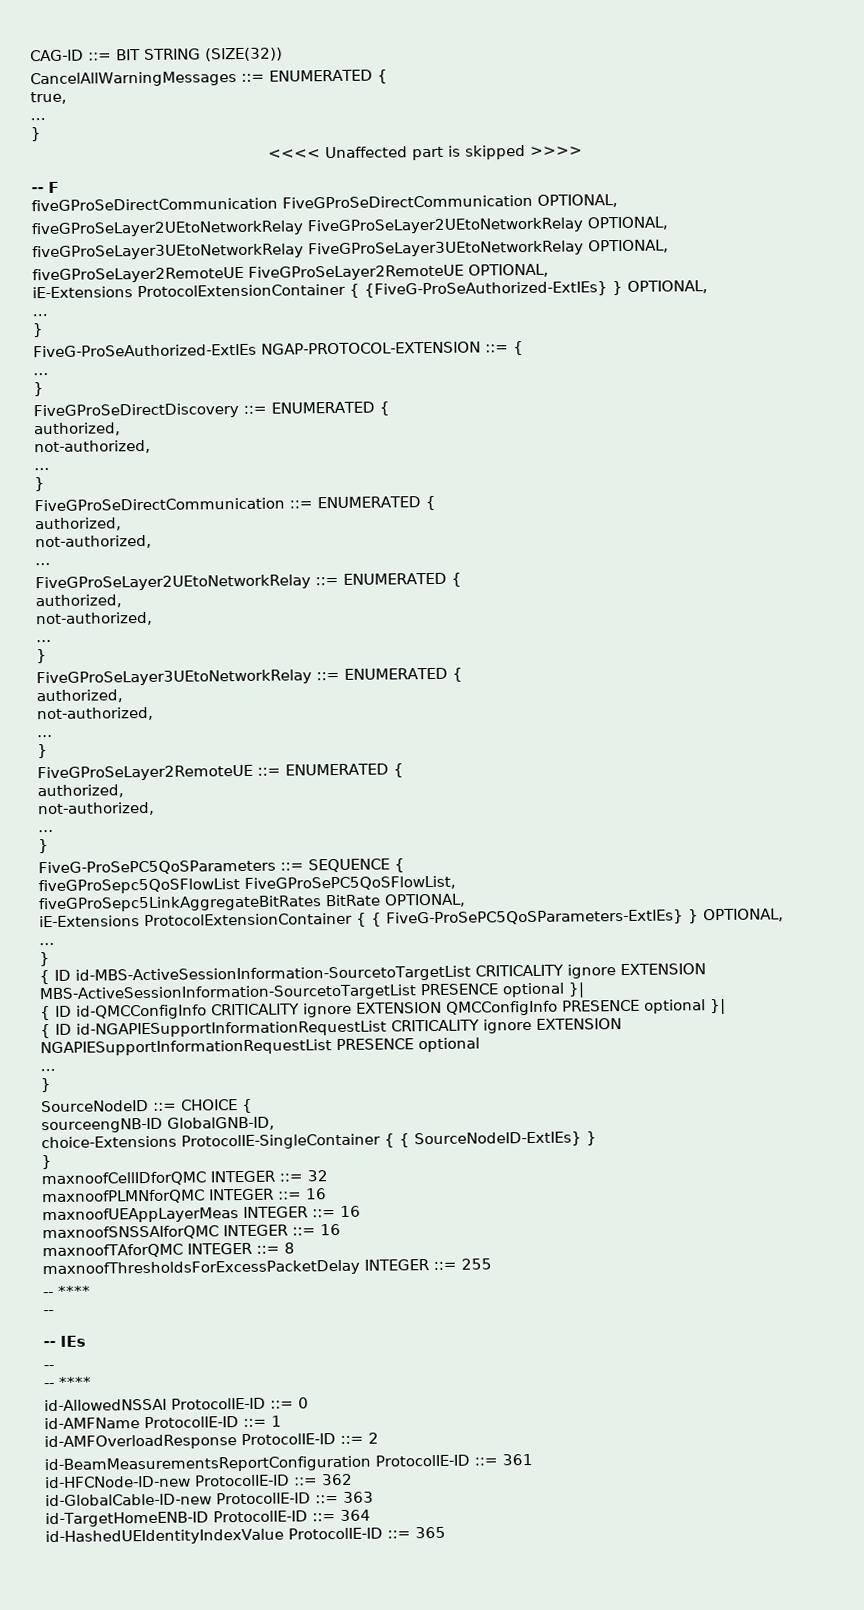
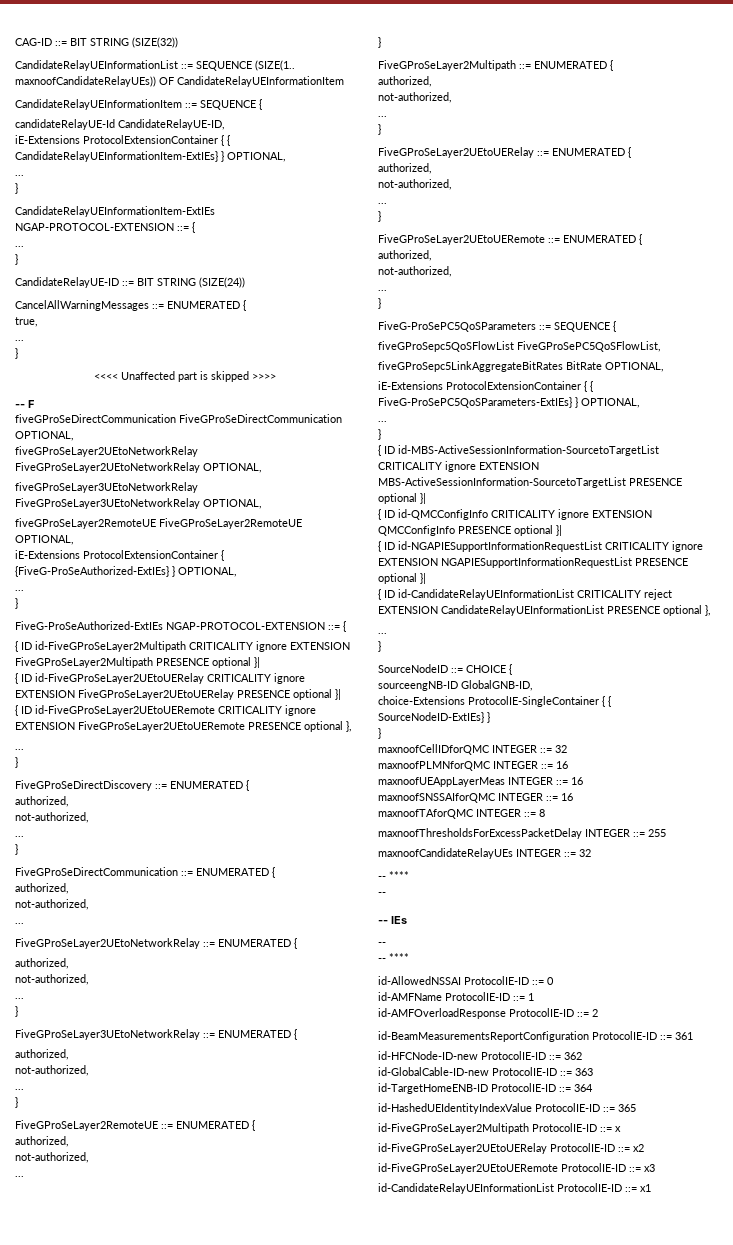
(283, 54) none -> [15,60,295,71] [15,76,344,87] [15,99,262,110] [15,119,225,130] [15,135,230,146] [15,151,286,162] [15,175,24,176] [15,183,18,194] [15,206,215,217] [15,222,195,233] [15,246,24,247] [15,254,18,265] [15,277,245,288] // CandidateRelayUEInformationList ::= SEQUENCE (SIZE(1.. maxnoofCandidateRelayUEs)) OF CandidateRelayUEInformationItem // CandidateRelayUEInformationItem ::= SEQUENCE { // candidateRelayUE-Id CandidateRelayUE-ID, // iE-Extensions ProtocolExtensionContainer { { CandidateRelayUEInformationItem-ExtIEs} } OPTIONAL, // ... // } // CandidateRelayUEInformationItem-ExtIEs NGAP-PROTOCOL-EXTENSION ::= { // ... // } // CandidateRelayUE-ID ::= BIT STRING (SIZE(24))
(524, 348) none -> [15,641,350,652] [15,657,260,668] [15,673,305,684] [15,689,341,700] [15,705,316,716] [15,721,352,732] // { ID id-FiveGProSeLayer2Multipath CRITICALITY ignore EXTENSION FiveGProSeLayer2Multipath PRESENCE optional }| // { ID id-FiveGProSeLayer2UEtoUERelay CRITICALITY ignore EXTENSION FiveGProSeLayer2UEtoUERelay PRESENCE optional }| // { ID id-FiveGProSeLayer2UEtoUERemote CRITICALITY ignore EXTENSION FiveGProSeLayer2UEtoUERemote PRESENCE optional },
(49, 846) none -> [378,60,613,71] [378,76,432,87] [378,92,452,103] [378,116,387,117] [378,124,381,135] [378,147,631,158] [378,163,432,174] [378,179,452,190] [378,203,387,204] [378,211,381,222] [378,234,642,245] [378,250,432,261] [378,266,452,277] [378,290,387,291] [378,298,381,309] // FiveGProSeLayer2Multipath ::= ENUMERATED { // authorized, // not-authorized, // ... // } // FiveGProSeLayer2UEtoUERelay ::= ENUMERATED { // authorized, // not-authorized, // ... // } // FiveGProSeLayer2UEtoUERemote ::= ENUMERATED { // authorized, // not-authorized, // ... // }
(480, 1045) none -> [420,573,426,584] [378,589,672,600] [378,605,711,616] }| // { ID id-CandidateRelayUEInformationList CRITICALITY reject EXTENSION CandidateRelayUEInformationList PRESENCE optional },
(492, 1264) none -> [378,848,591,859] // maxnoofCandidateRelayUEs INTEGER ::= 32
(446, 1532) none -> [378,1123,621,1134] [378,1143,644,1154] [378,1163,655,1174] [378,1183,651,1194] // id-FiveGProSeLayer2Multipath ProtocolIE-ID ::= x // id-FiveGProSeLayer2UEtoUERelay ProtocolIE-ID ::= x2 // id-FiveGProSeLayer2UEtoUERemote ProtocolIE-ID ::= x3 // id-CandidateRelayUEInformationList ProtocolIE-ID ::= x1

